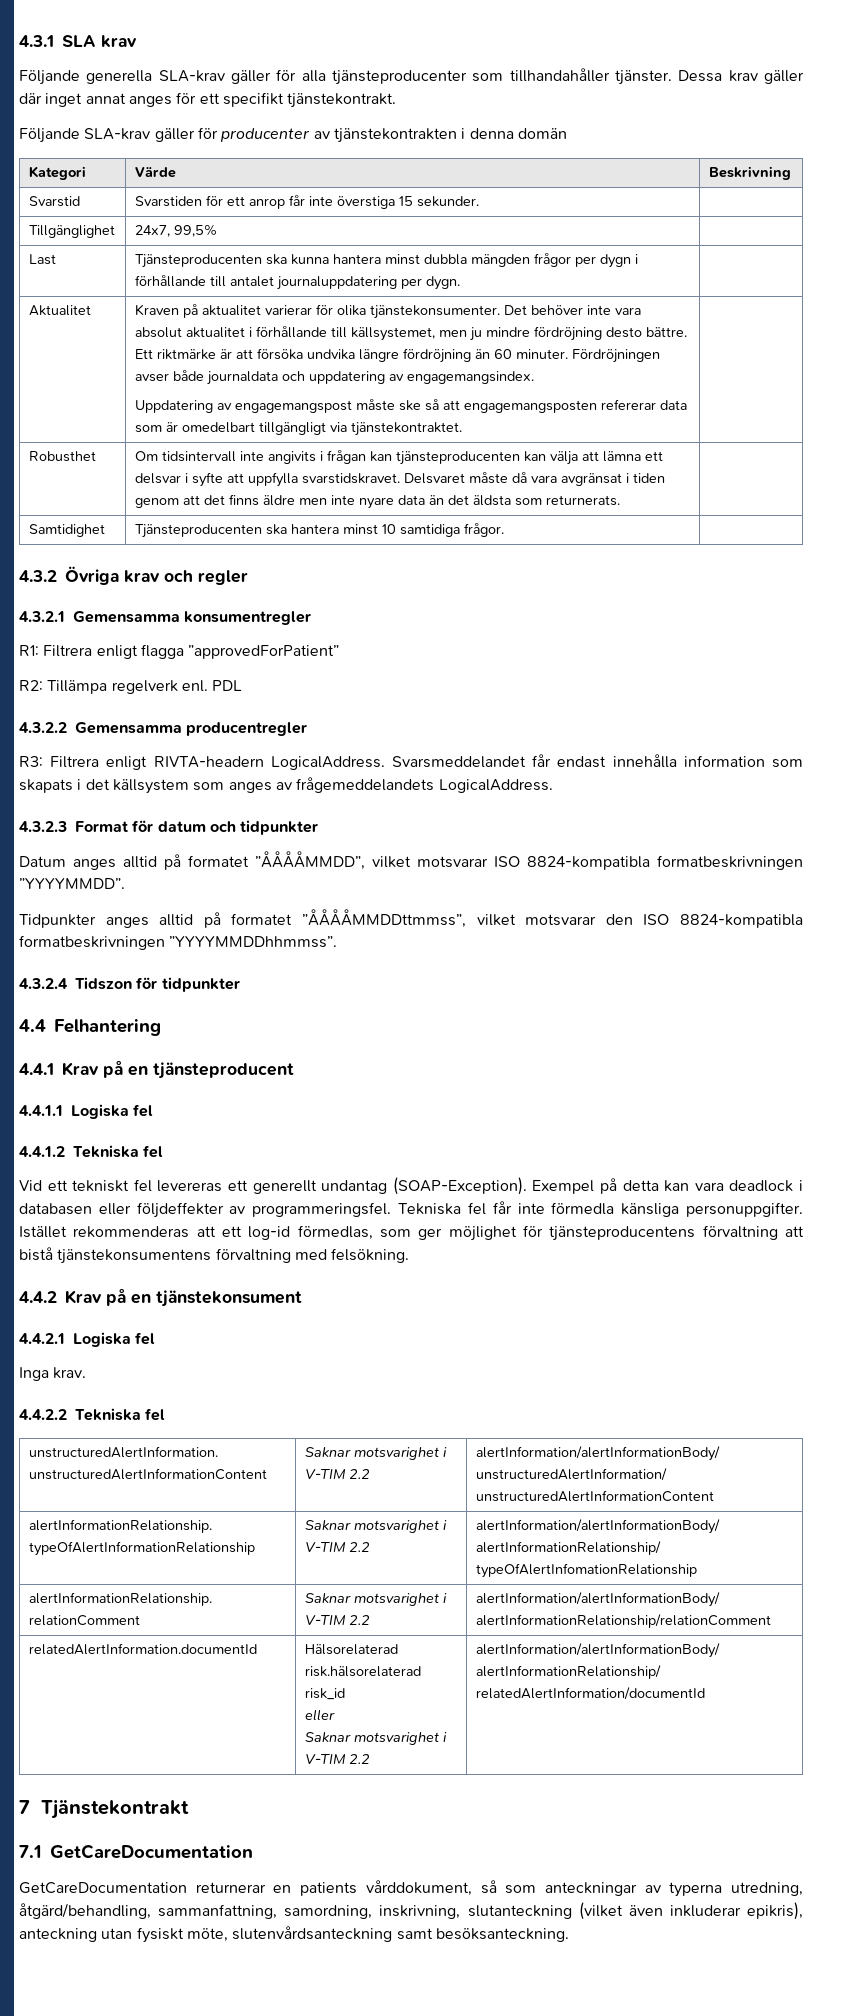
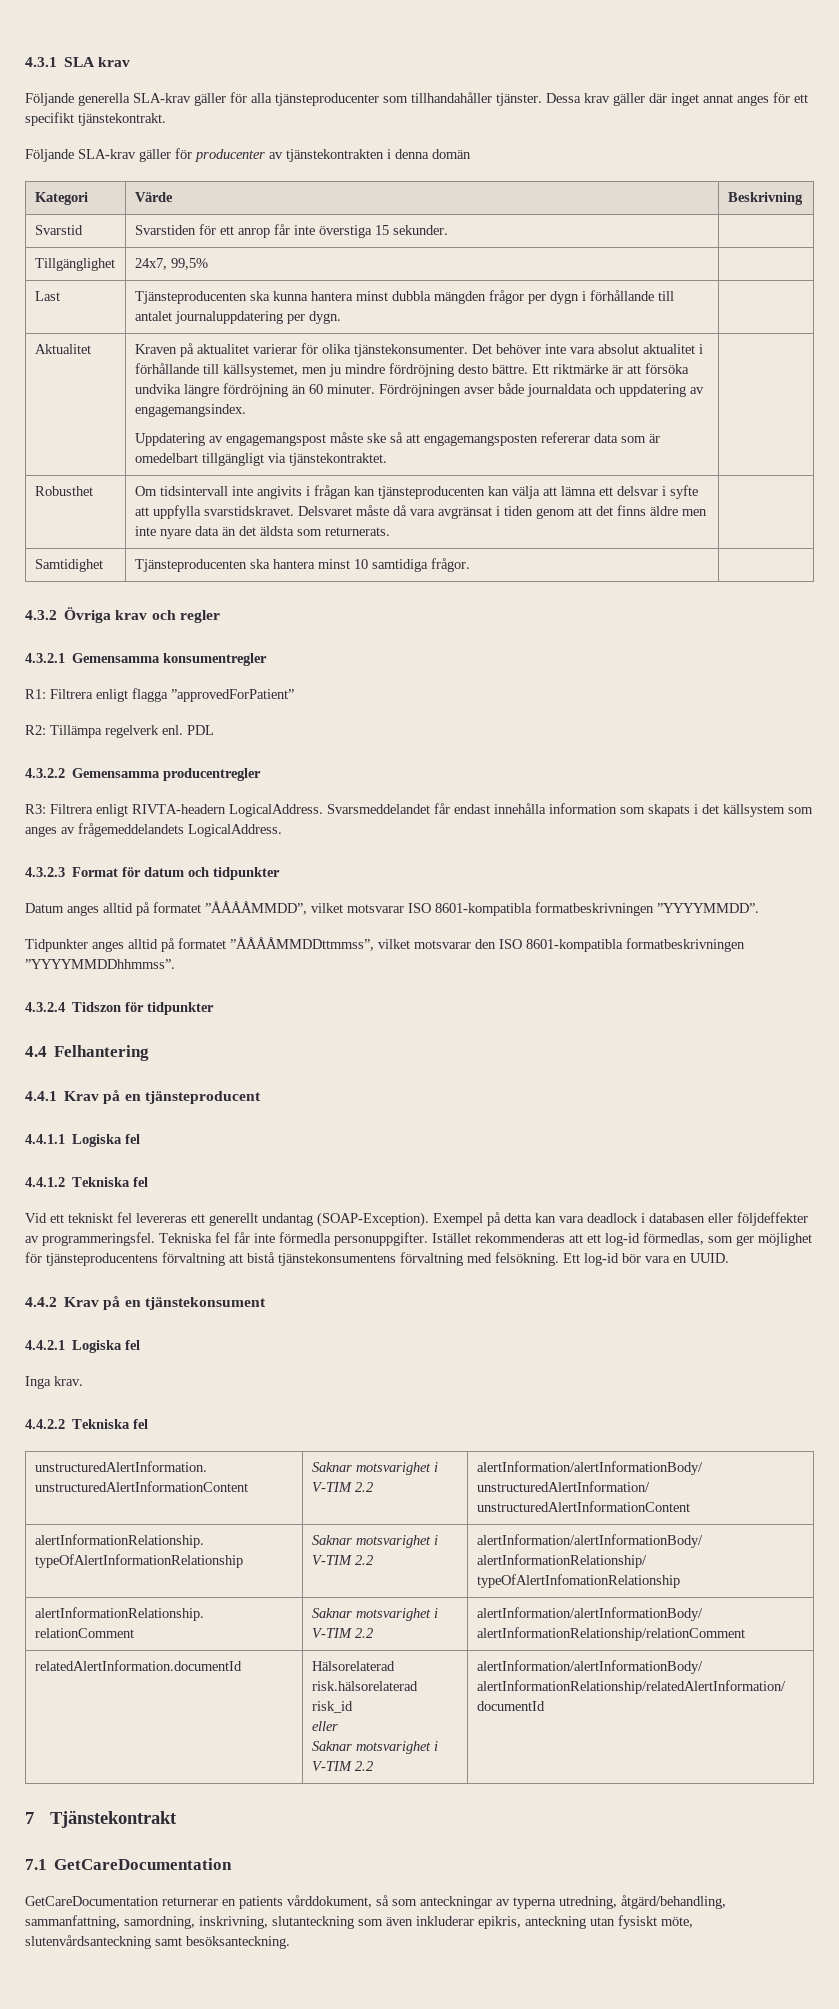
[527,856,650,870] 8824-kompatibla -> [435,903,532,916] 8601-kompatibla
[680,914,804,928] 8824-kompatibla -> [526,939,623,952] 8601-kompatibla
[621,1203,680,1217] känsliga -> (331, 1237) none
(410, 1255) none -> [563,1253,729,1266] Ett log-id bör vara en UUID.
[578,1902,623,1920] (vilket -> [358,1919,383,1926] som
[747,1902,803,1920] epikris), -> [478,1916,521,1929] epikris,

